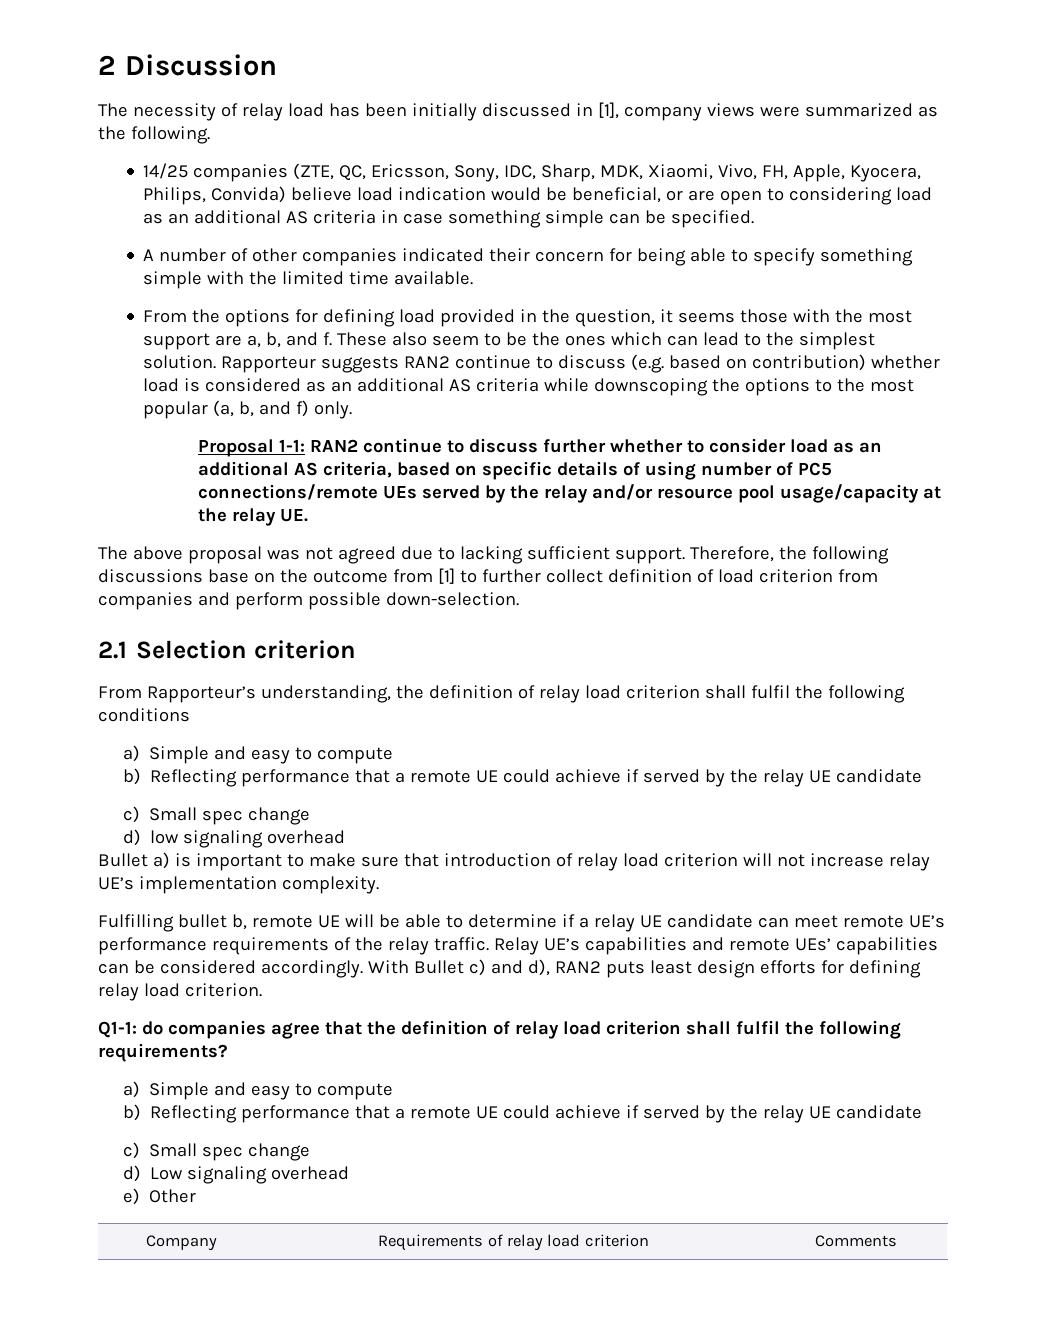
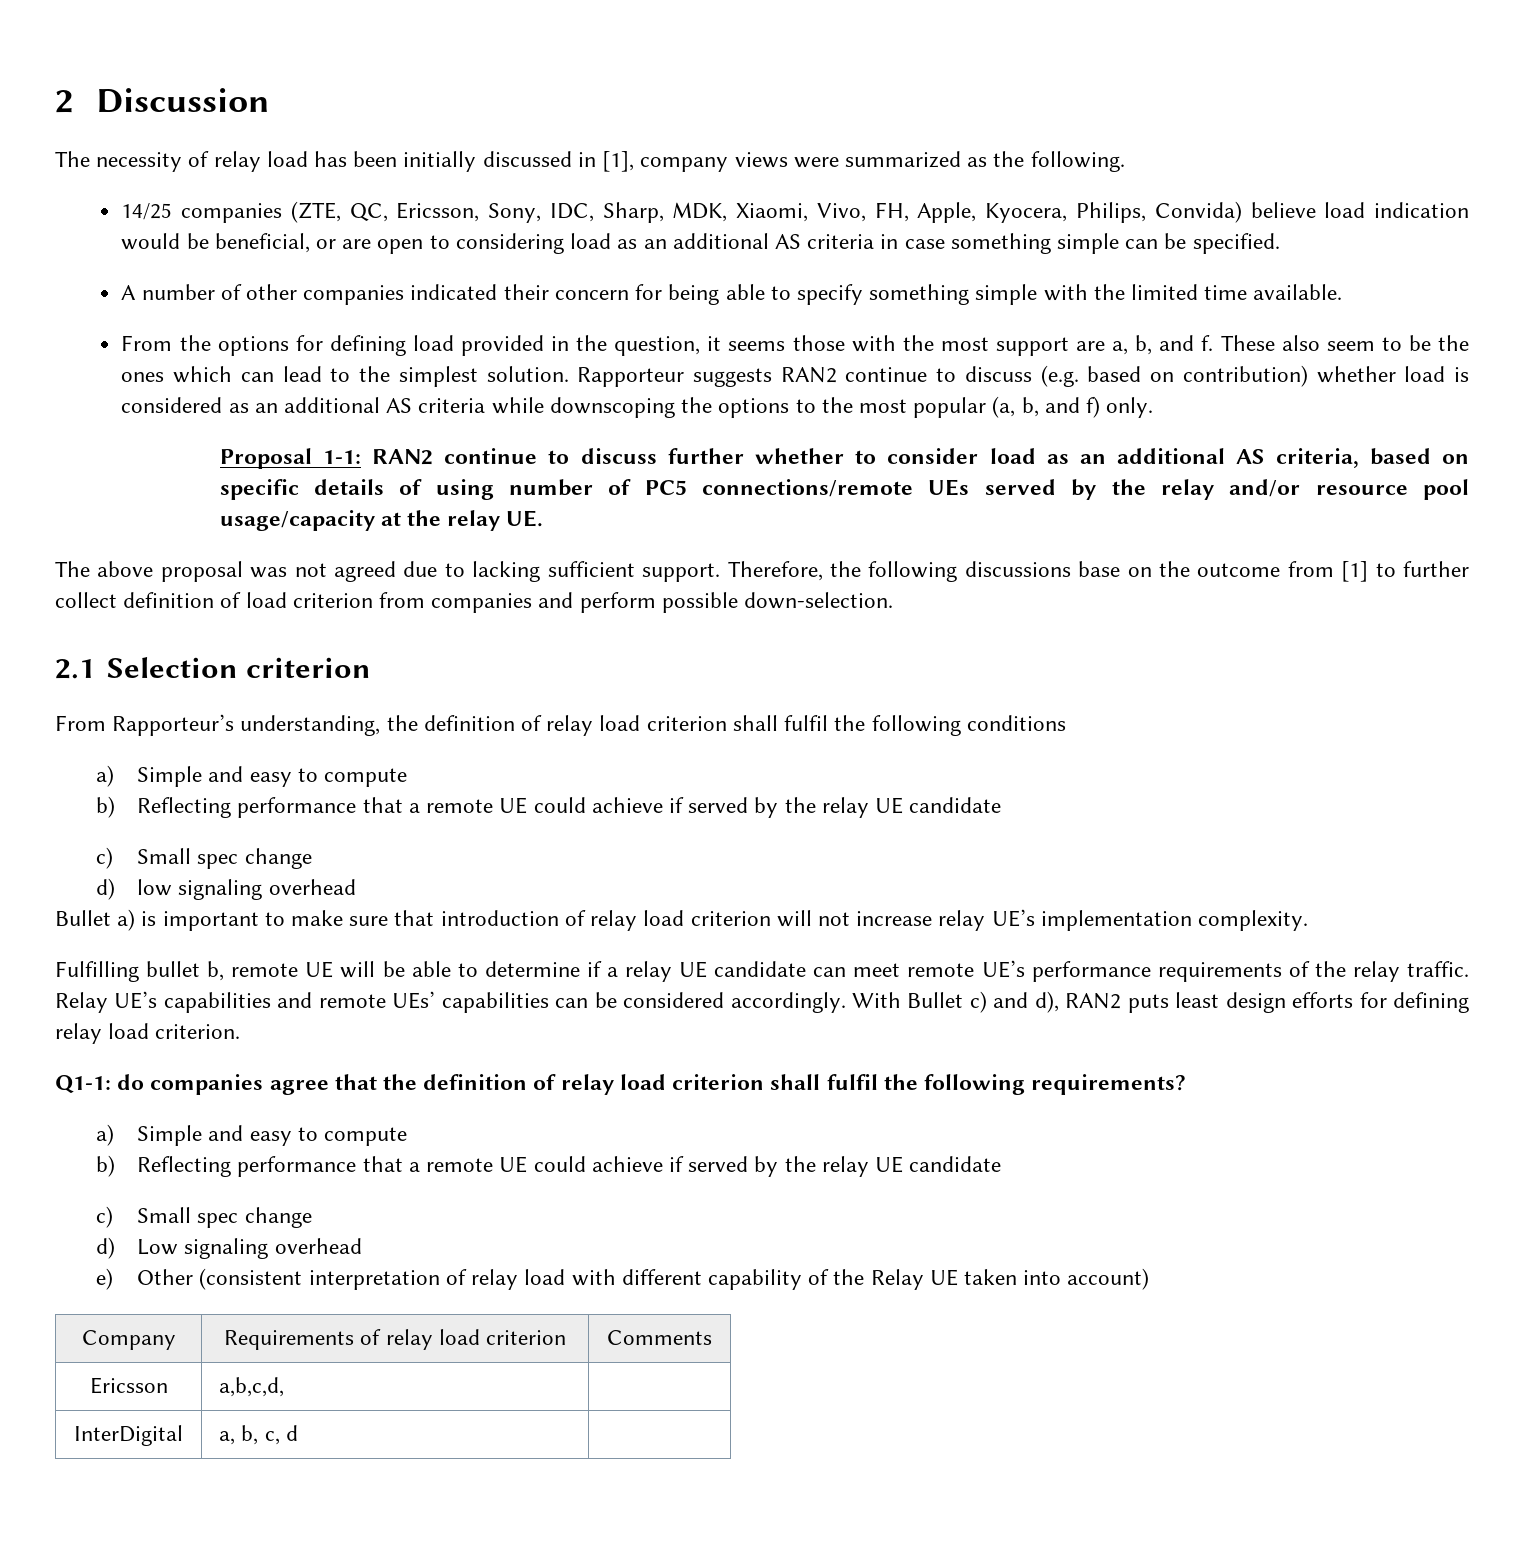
(197, 1196) none -> [199,1268,1150,1290] (consistent interpretation of relay load with different capability of the Relay UE taken into account)
(897, 1241) none -> [89,1377,168,1394] [219,1377,285,1397] [74,1425,183,1446] [219,1425,298,1445] // Ericsson | a,b,c,d, | // InterDigital | a, b, c, d |

